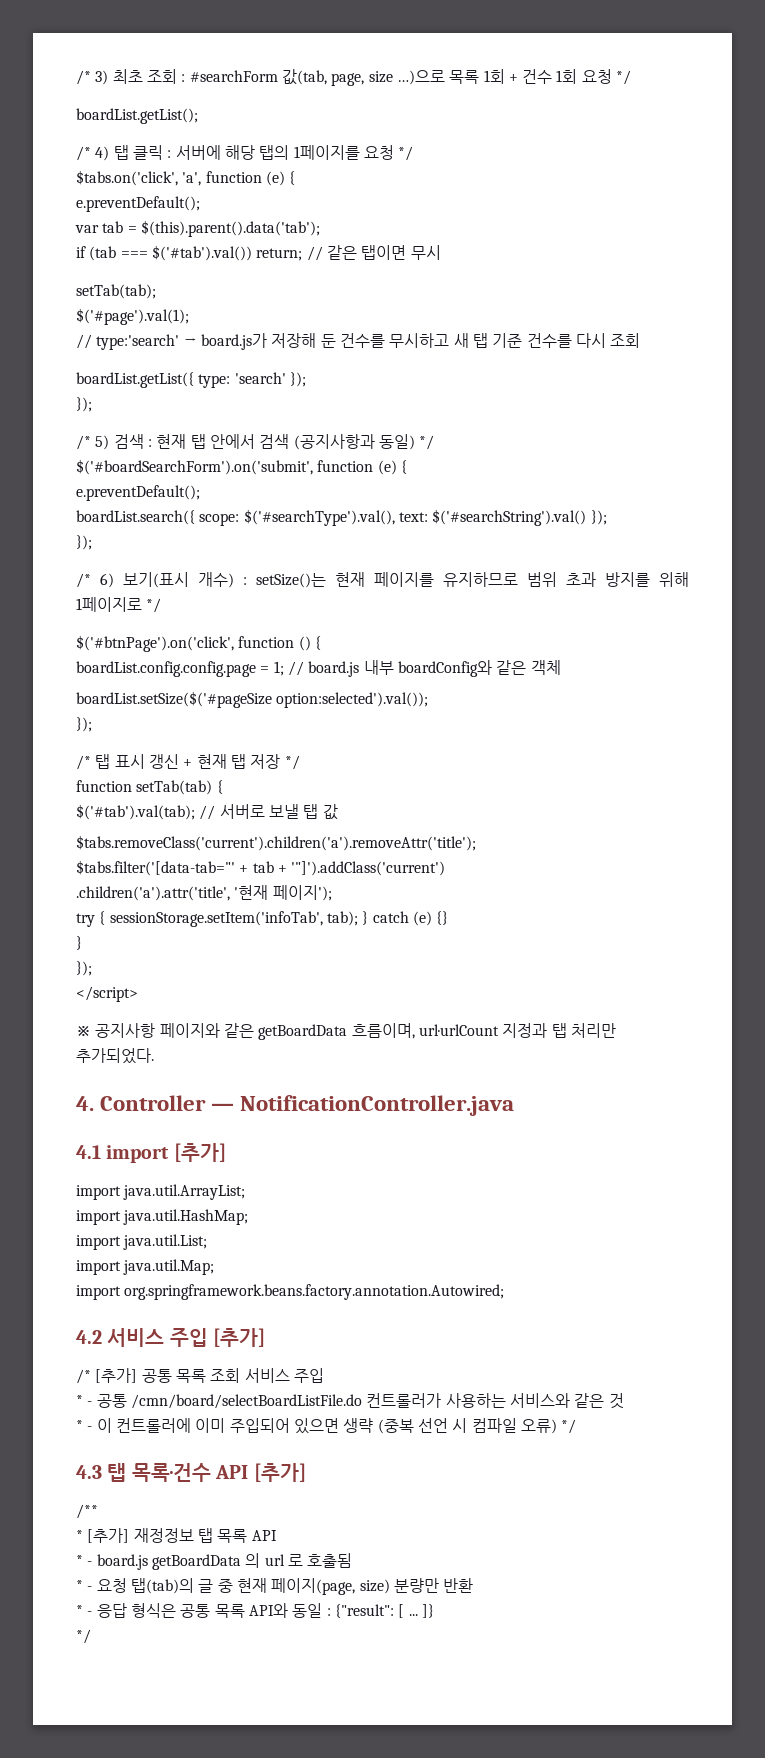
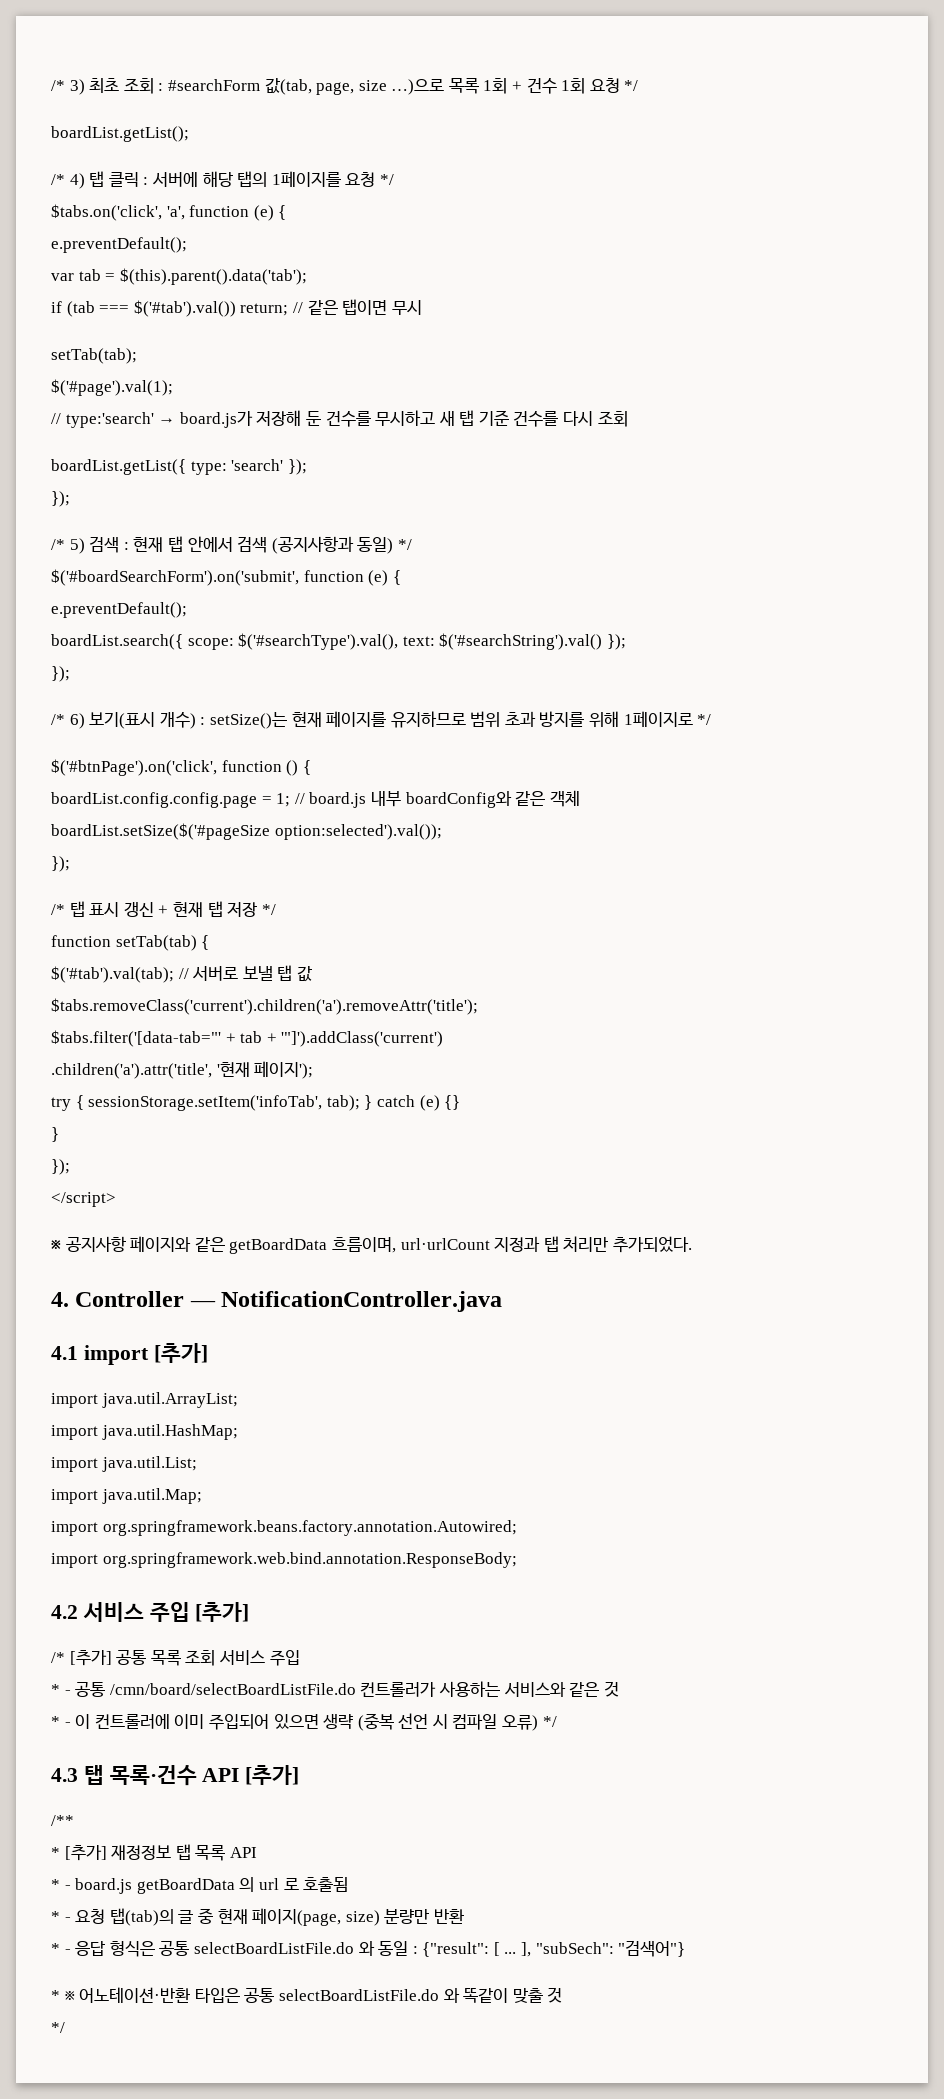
(505, 1292) none -> [51,1552,517,1568] // import org.springframework.web.bind.annotation.ResponseBody;
[214,1603,288,1618] 목록 API와 -> [193,1941,375,1956] selectBoardListFile.do 와
[421,1604,434,1618] ]} -> [521,1940,686,1957] [51,1987,563,2003] ], "subSech": "검색어"} // * ※ 어노테이션·반환 타입은 공통 selectBoardListFile.do 와 똑같이 맞출 것

